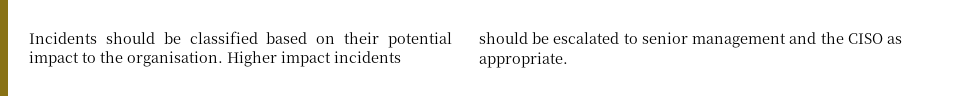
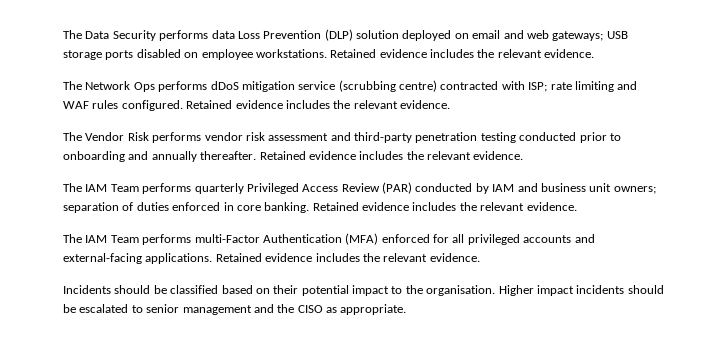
(29, 38) none -> [63,29,628,41] [63,49,595,60] [63,80,638,92] [63,100,450,111] [63,132,621,143] [63,151,524,162] [63,182,656,194] [63,202,577,213] [63,233,595,245] [63,253,480,264] The Data Security performs data Loss Prevention (DLP) solution deployed on email and web gateways; USB storage ports disabled on employee workstations. Retained evidence includes the relevant evidence. // The Network Ops performs dDoS mitigation service (scrubbing centre) contracted with ISP; rate limiting and WAF rules configured. Retained evidence includes the relevant evidence. // The Vendor Risk performs vendor risk assessment and third-party penetration testing conducted prior to onboarding and annually thereafter. Retained evidence includes the relevant evidence. // The IAM Team performs quarterly Privileged Access Review (PAR) conducted by IAM and business unit owners; separation of duties enforced in core banking. Retained evidence includes the relevant evidence. // The IAM Team performs multi-Factor Authentication (MFA) enforced for all privileged accounts and external-facing applications. Retained evidence includes the relevant evidence. //

